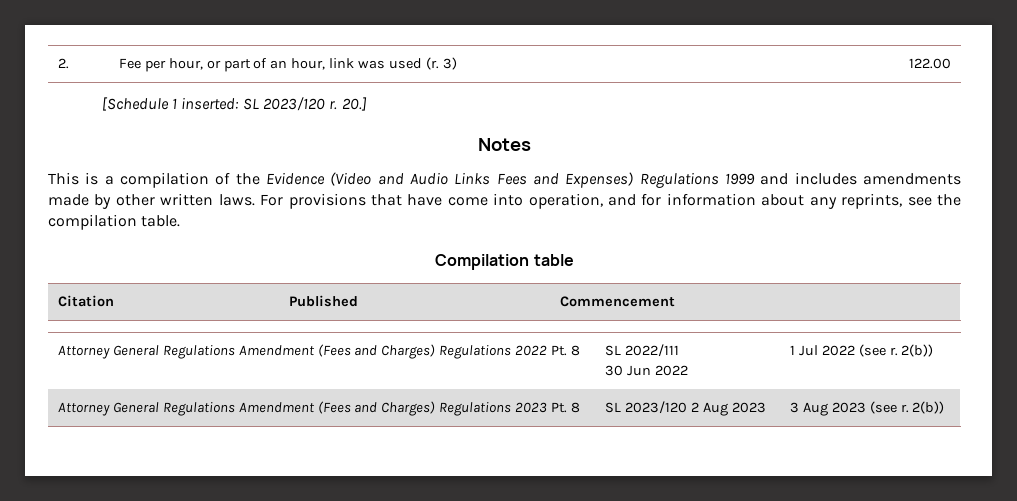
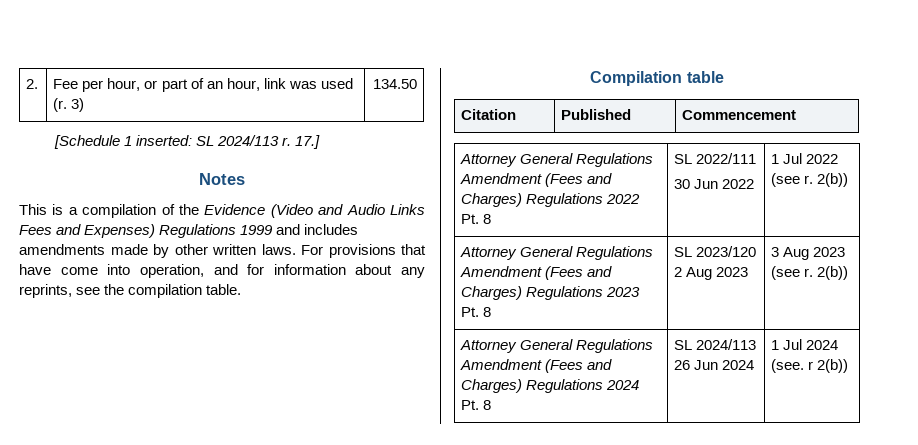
[909,58,952,69] 122.00 -> [372,79,417,89] 134.50
[263,97,367,111] 2023/120 r. 20.] -> [217,135,321,149] 2024/113 r. 17.]
(945, 407) none -> [460,339,654,353] [460,359,613,373] [461,379,640,393] [461,400,492,410] [674,339,757,350] [674,360,755,370] [771,339,839,350] [771,359,849,373] // Attorney General Regulations Amendment (Fees and Charges) Regulations 2024 Pt. 8 | SL 2024/113 26 Jun 2024 | 1 Jul 2024 (see. r 2(b))

